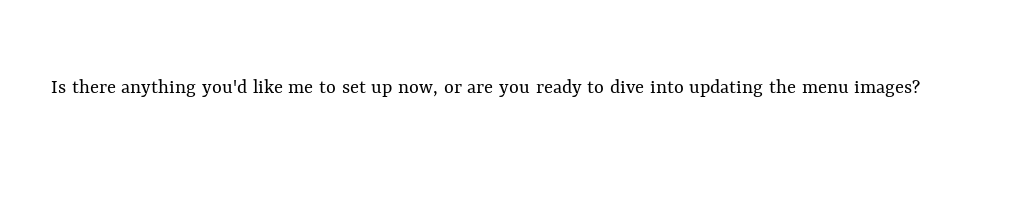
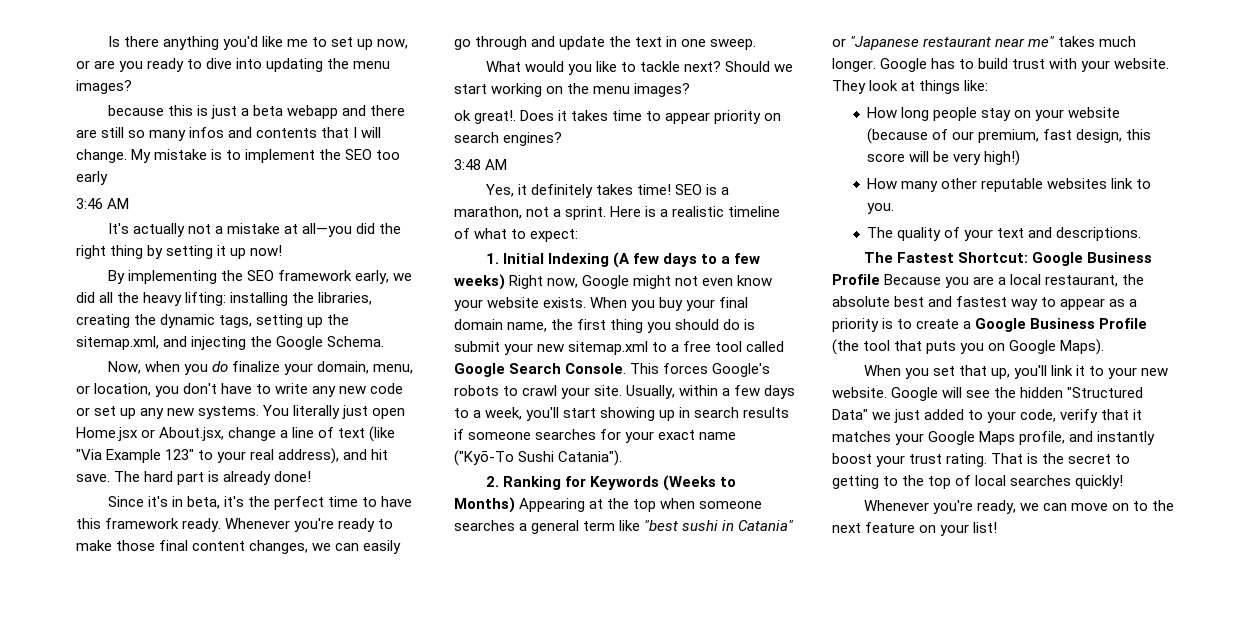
(921, 88) none -> [107,105,406,119] [76,127,382,141] [76,149,401,163] [76,171,108,185] [76,198,130,209] [107,223,402,237] [76,245,283,259] [107,270,412,284] [76,292,373,306] [76,314,350,328] [76,336,385,350] [107,361,414,375] [76,383,404,397] [76,405,406,419] [76,426,396,442] [76,448,389,464] [76,471,312,485] [107,496,413,510] [76,518,394,532] [76,540,402,554] [454,36,757,50] [485,61,794,75] [454,83,691,97] [454,110,782,124] [454,132,563,146] [454,159,508,170] [485,184,730,198] [454,206,781,220] [454,228,579,242] [485,252,761,268] [454,274,773,290] [454,297,749,311] [454,319,756,333] [454,341,785,355] [454,363,771,377] [454,385,796,399] [454,407,790,421] [454,429,737,443] [454,450,623,466] [485,475,736,491] [454,497,763,513] [454,520,794,534] [832,36,1137,50] [832,58,1170,72] [832,80,989,94] [867,107,1121,121] [867,128,1152,144] [867,150,1021,166] [867,178,1152,192] [867,203,895,214] [867,227,1142,241] [863,252,1152,266] [832,274,1145,288] [832,296,1138,310] [832,318,1148,332] [832,339,1105,355] [863,365,1169,379] [832,387,1144,401] [832,409,1143,423] [832,431,1156,445] [832,453,1131,467] [832,475,1124,489] [863,500,1175,514] [832,522,998,536] // because this is just a beta webapp and there are still so many infos and contents that I will change. My mistake is to implement the SEO too early // 3:46 AM // It's actually not a mistake at all—you did the right thing by setting it up now! // By implementing the SEO framework early, we did all the heavy lifting: installing the libraries, creating the dynamic tags, setting up the sitemap.xml, and injecting the Google Schema. // Now, when you do finalize your domain, menu, or location, you don't have to write any new code or set up any new systems. You literally just open Home.jsx or About.jsx, change a line of text (like "Via Example 123" to your real address), and hit save. The hard part is already done! // Since it's in beta, it's the perfect time to have this framework ready. Whenever you're ready to make those final content changes, we can easily go through and update the text in one sweep. // What would you like to tackle next? Should we start working on the menu images? // ok great!. Does it takes time to appear priority on search engines? // 3:48 AM // Yes, it definitely takes time! SEO is a marathon, not a sprint. Here is a realistic timeline of what to expect: // 1. Initial Indexing (A few days to a few weeks) Right now, Google might not even know your website exists. When you buy your final domain name, the first thing you should do is submit your new sitemap.xml to a free tool called Google Search Console. This forces Google's robots to crawl your site. Usually, within a few days to a week, you'll start showing up in search results if someone searches for your exact name ("Kyō-To Sushi Catania"). // 2. Ranking for Keywords (Weeks to Months) Appearing at the top when someone searches a general term like "best sushi in Catania" or "Japanese restaurant near me" takes much longer. Google has to build trust with your website. They look at things like: // How long people stay on your website (because of our premium, fast design, this score will be very high!) // How many other reputable websites link to you. // The quality of your text and descriptions. // The Fastest Shortcut: Google Business Profile Because you are a local restaurant, the absolute best and fastest way to appear as a priority is to create a Google Business Profile (the tool that puts you on Google Maps). // When you set that up, you'll link it to your new website. Google will see the hidden "Structured Data" we just added to your code, verify that it matches your Google Maps profile, and instantly boost your trust rating. That is the secret to getting to the top of local searches quickly! // Whenever you're ready, we can move on to the next feature on your list!

